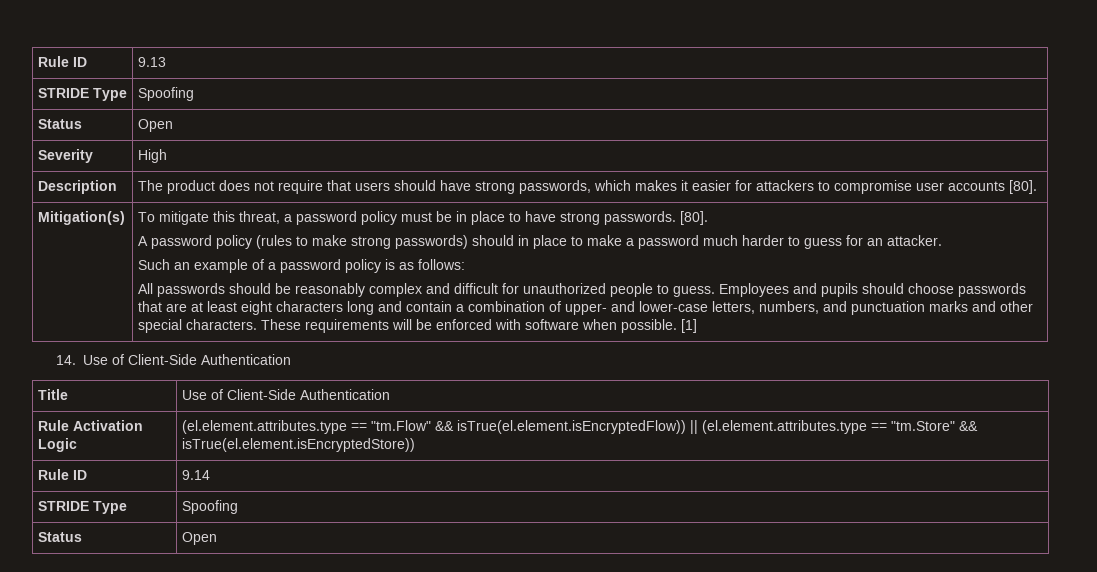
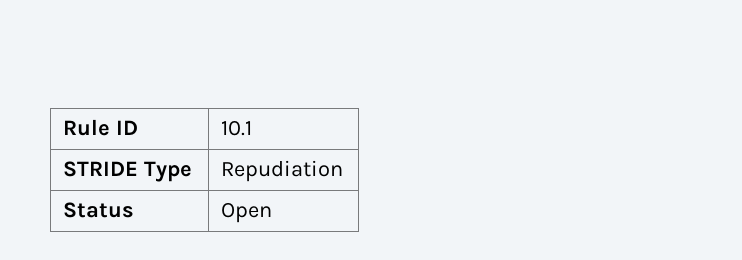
[37,56,87,67] [137,57,166,67] [37,88,127,101] [137,87,194,101] [37,119,82,129] [137,119,173,132] [37,149,93,163] [137,149,167,163] [37,180,117,194] [137,180,1037,194] [37,211,125,225] [137,211,708,225] [137,235,942,249] [137,259,465,273] [137,283,1026,297] [137,301,1033,315] [137,319,697,333] [55,354,291,365] [37,389,68,400] [181,389,390,400] [37,420,143,431] [37,438,77,452] [181,420,978,434] [181,438,415,452] [37,469,87,480] [181,470,210,480] [37,501,127,514] [181,500,238,514] [37,532,82,542] [181,532,217,545] Rule ID | 9.13 // STRIDE Type | Spoofing // Status | Open // Severity | High // Description | The product does not require that users should have strong passwords, which makes it easier for attackers to compromise user accounts [80]. // Mitigation(s) | To mitigate this threat, a password policy must be in place to have strong passwords. [80]. // A password policy (rules to make strong passwords) should in place to make a password much harder to guess for an attacker. // Such an example of a password policy is as follows: // All passwords should be reasonably complex and difficult for unauthorized people to guess. Employees and pupils should choose passwords that are at least eight characters long and contain a combination of upper- and lower-case letters, numbers, and punctuation marks and other special characters. These requirements will be enforced with software when possible. [1] // 14. Use of Client-Side Authentication // Title | Use of Client-Side Authentication // Rule Activation Logic | (el.element.attributes.type == "tm.Flow" && isTrue(el.element.isEncryptedFlow)) || (el.element.attributes.type == "tm.Store" && isTrue(el.element.isEncryptedStore)) // Rule ID | 9.14 // STRIDE Type | Spoofing // Status | Open -> [63,119,139,136] [221,120,253,136] [63,161,193,182] [221,160,344,182] [63,202,135,218] [221,202,273,223] Rule ID | 10.1 // STRIDE Type | Repudiation // Status | Open

